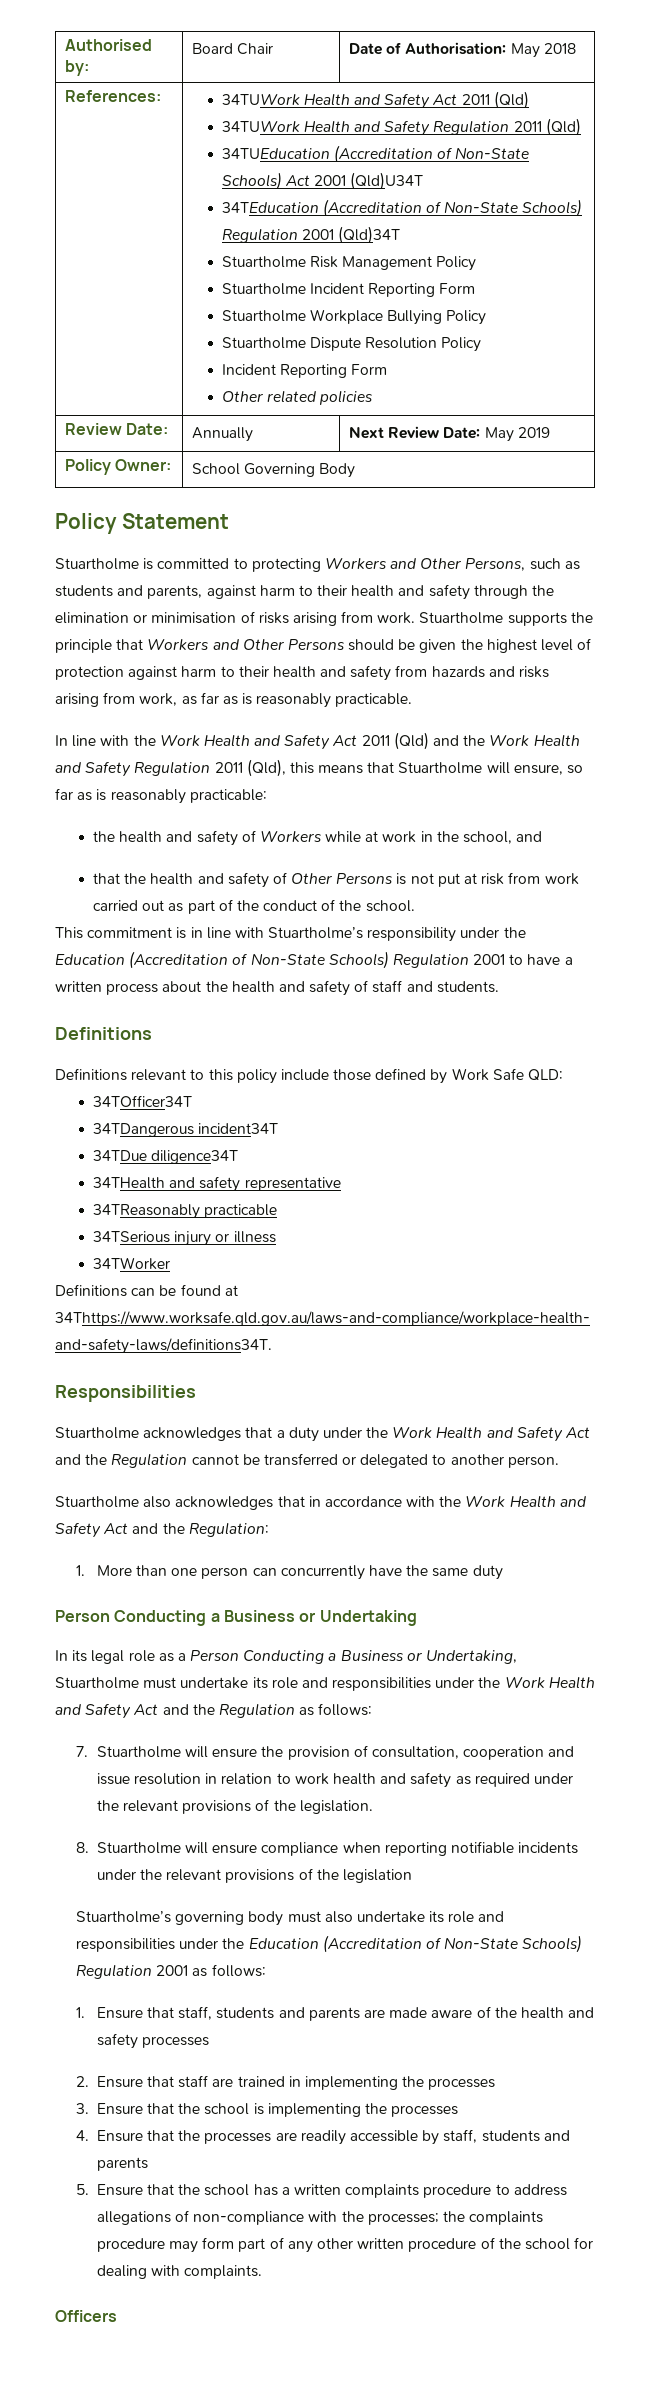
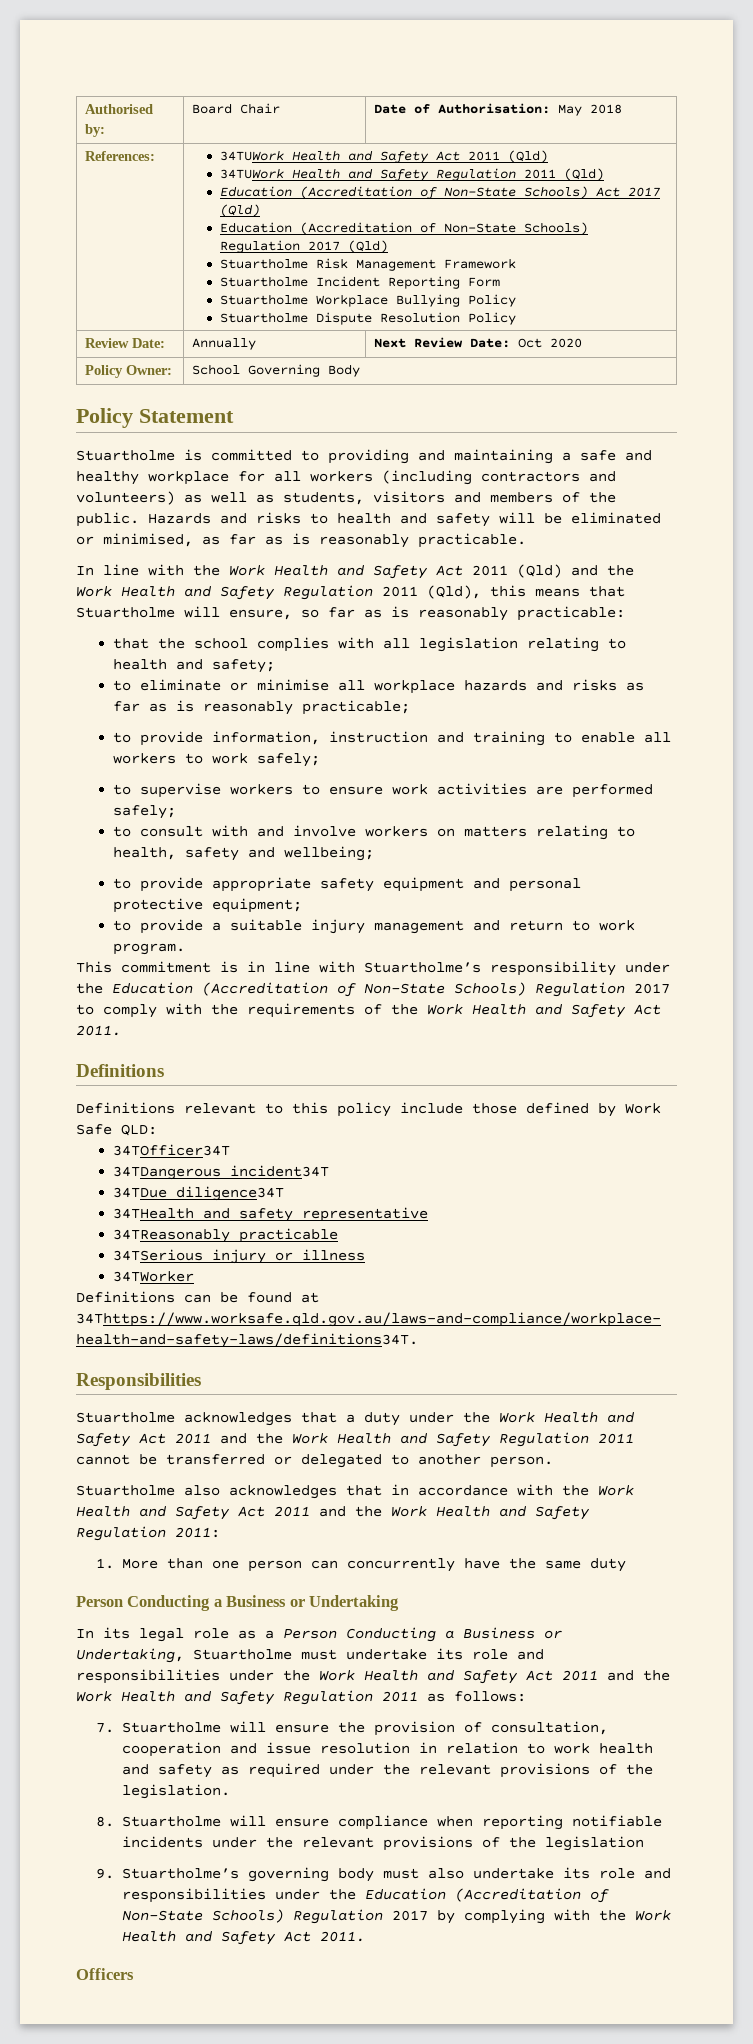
[221,148,330,159] 34TUEducation -> [219,186,292,197] Education
[313,172,424,190] [221,199,583,217] [221,226,400,244] 2001 (Qld)U34T // 34TEducation (Accreditation of Non-State Schools) Regulation 2001 (Qld)34T -> [627,187,660,197] [219,204,260,217] [219,222,588,235] [219,240,388,253] 2017 (Qld) // Education (Accreditation of Non-State Schools) Regulation 2017 (Qld)
[436,256,477,271] Policy -> [443,258,516,269] Framework
[221,364,387,378] [221,390,373,405] // Incident Reporting Form // Other related policies -> (516, 318) none
[484,427,550,442] May 2019 -> [518,338,583,348] Oct 2020
[251,558,580,572] [55,584,555,600] [55,611,593,626] [55,638,592,653] [55,665,550,681] [55,692,178,707] protecting Workers and Other Persons, such as students and parents, against harm to their health and safety through the elimination or minimisation of risks arising from work. Stuartholme supports the principle that Workers and Other Persons should be given the highest level of protection against harm to their health and safety from hazards and risks arising from work, -> [328,449,652,464] [76,470,616,485] [76,491,616,505] [76,512,661,527] [76,533,193,547] providing and maintaining a safe and healthy workplace for all workers (including contractors and volunteers) as well as students, visitors and members of the public. Hazards and risks to health and safety will be eliminated or minimised,
[92,830,543,846] [92,872,579,888] [92,899,415,914] the health and safety of Workers while at work in the school, and // that the health and safety of Other Persons is not put at risk from work carried out as part of the conduct of the school. -> [112,637,626,652] [112,659,275,673] [112,679,644,694] [112,700,410,715] [112,731,671,746] [112,753,320,767] [112,783,653,798] [112,805,176,819] [112,825,635,840] [112,846,374,861] [112,877,581,892] [112,898,302,913] [112,919,635,934] [112,943,185,955] that the school complies with all legislation relating to health and safety; // to eliminate or minimise all workplace hazards and risks as far as is reasonably practicable; // to provide information, instruction and training to enable all workers to work safely; // to supervise workers to ensure work activities are performed safely; // to consult with and involve workers on matters relating to health, safety and wellbeing; // to provide appropriate safety equipment and personal protective equipment; // to provide a suitable injury management and return to work program.
[473,954,573,965] [55,980,499,996] 2001 to have a written process about the health and safety of staff and students. -> [634,983,670,994] [76,1003,661,1018] [76,1025,121,1036] 2017 to comply with the requirements of the Work Health and Safety Act 2011.
[55,1453,188,1468] and the Regulation -> [175,1432,634,1447] 2011 and the Work Health and Safety Regulation 2011
[132,1522,269,1537] and the Regulation: -> [274,1506,590,1520] [76,1526,220,1541] 2011 and the Work Health and Safety Regulation 2011:
[162,1703,295,1718] and the Regulation -> [562,1670,670,1681] [76,1690,418,1705] 2011 and the Work Health and Safety Regulation 2011
(412, 1876) none -> [95,1868,114,1879] 9.
[156,1964,266,1977] [75,2006,595,2021] [96,2033,210,2049] [75,2075,496,2090] [75,2103,459,2117] [75,2129,570,2145] [96,2157,148,2171] [75,2184,567,2198] [96,2210,544,2225] [96,2237,594,2253] [96,2265,263,2279] 2001 as follows: // 1. Ensure that staff, students and parents are made aware of the health and safety processes // 2. Ensure that staff are trained in implementing the processes // 3. Ensure that the school is implementing the processes // 4. Ensure that the processes are readily accessible by staff, students and parents // 5. Ensure that the school has a written complaints procedure to address allegations of non-compliance with the processes; the complaints procedure may form part of any other written procedure of the school for dealing with complaints. -> [391,1909,671,1924] [121,1931,365,1945] 2017 by complying with the Work Health and Safety Act 2011.

